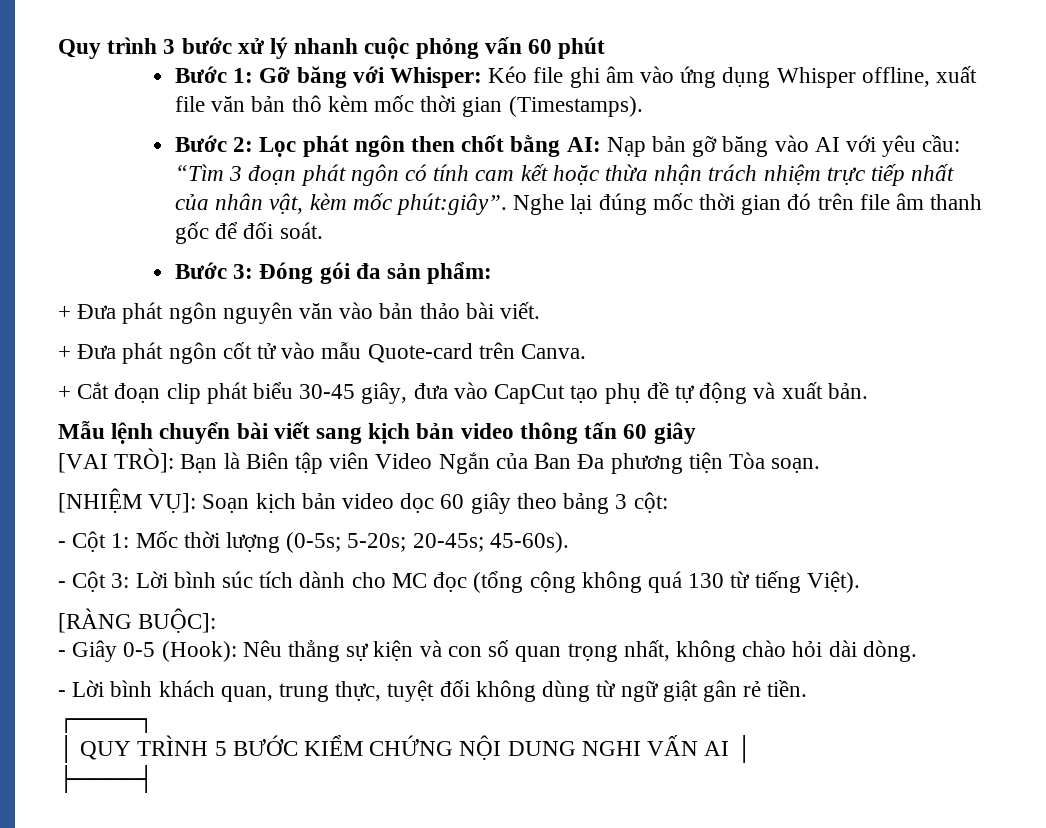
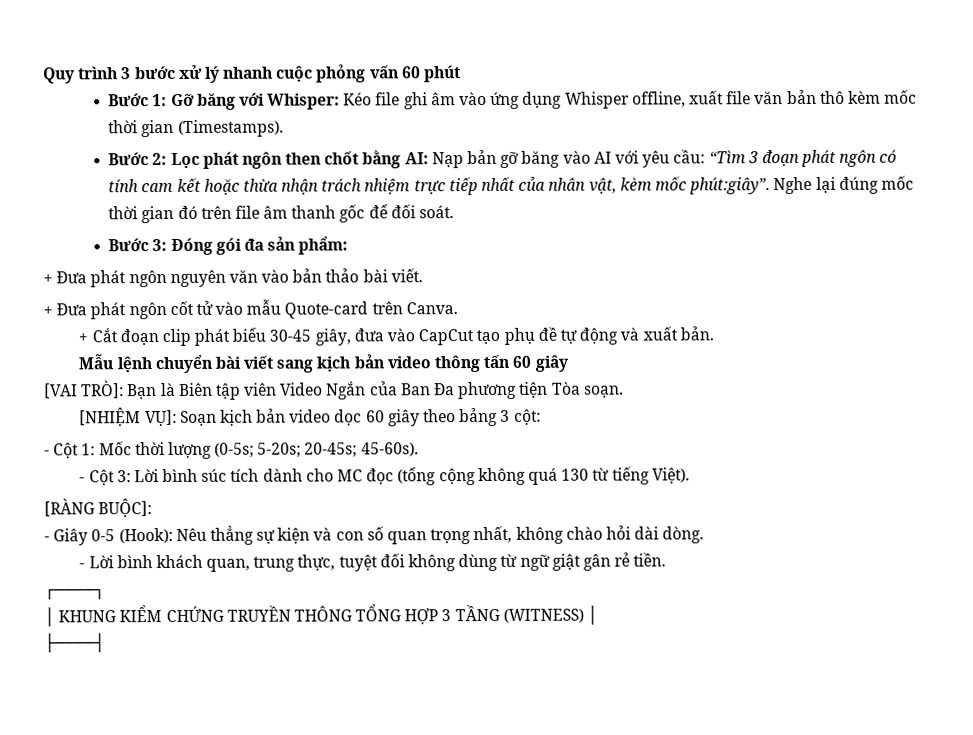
[80,735,730,760] QUY TRÌNH 5 BƯỚC KIỂM CHỨNG NỘI DUNG NGHI VẤN AI -> [58,604,584,625] KHUNG KIỂM CHỨNG TRUYỀN THÔNG TỔNG HỢP 3 TẦNG (WITNESS)

